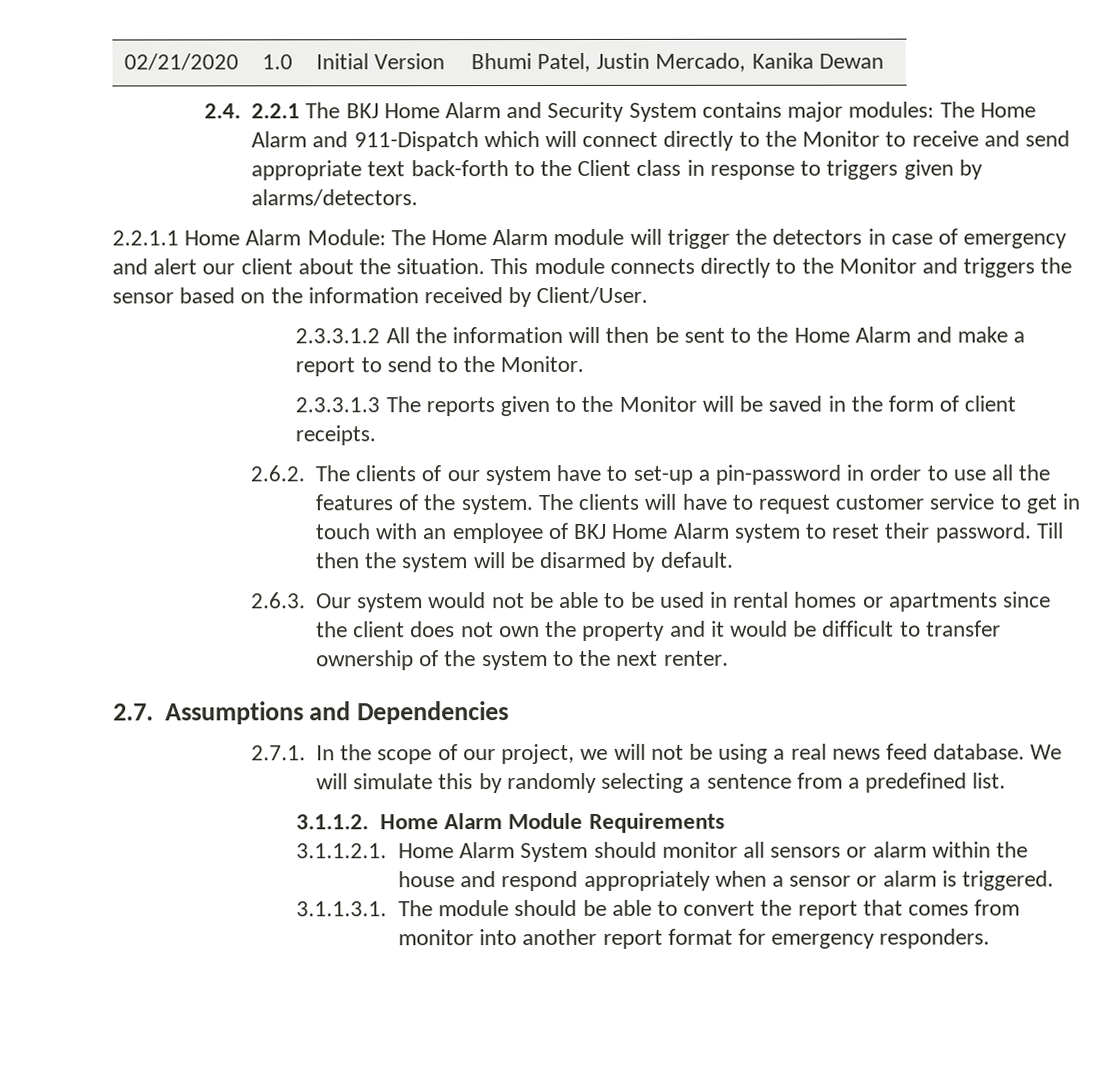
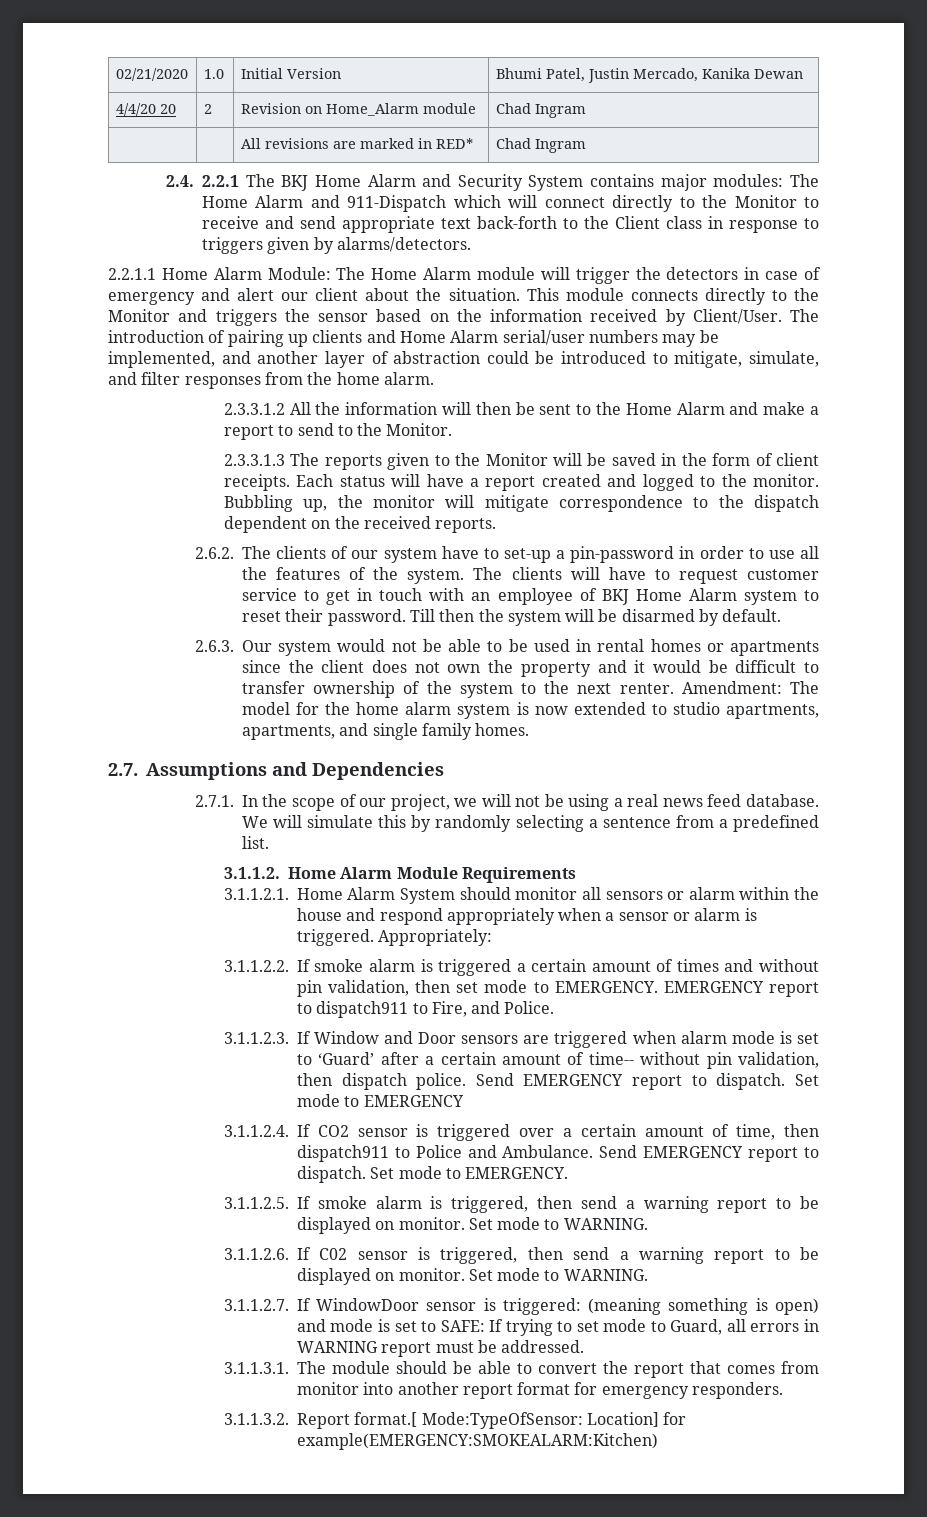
(884, 61) none -> [115,103,176,116] [203,104,212,114] [240,103,476,116] [495,103,586,118] [240,138,473,149] [495,138,586,153] // 4/4/20 20 | 2 | Revision on Home_Alarm module | Chad Ingram // | | All revisions are marked in RED* | Chad Ingram
(649, 295) none -> [790,309,819,322] [108,330,719,347] [108,351,819,368] [108,372,434,389] The introduction of pairing up clients and Home Alarm serial/user numbers may be implemented, and another layer of abstraction could be introduced to mitigate, simulate, and filter responses from the home alarm.
(377, 435) none -> [296,474,819,491] [223,495,819,512] [223,516,497,533] Each status will have a report created and logged to the monitor. Bubbling up, the monitor will mitigate correspondence to the dispatch dependent on the received reports.
(729, 658) none -> [681,681,819,694] [241,702,820,719] [241,723,530,740] Amendment: The model for the home alarm system is now extended to studio apartments, apartments, and single family homes.
(1054, 880) none -> [378,929,493,946] [223,959,819,976] [296,980,819,997] [296,1001,555,1018] [223,1031,819,1048] [296,1052,819,1069] [296,1073,819,1090] [296,1094,464,1107] [223,1124,819,1141] [296,1145,819,1162] [296,1166,569,1183] [223,1196,819,1213] [296,1217,648,1234] [223,1247,820,1264] [296,1268,648,1285] [223,1298,819,1315] [296,1319,820,1336] [296,1340,585,1357] Appropriately: // 3.1.1.2.2. If smoke alarm is triggered a certain amount of times and without pin validation, then set mode to EMERGENCY. EMERGENCY report to dispatch911 to Fire, and Police. // 3.1.1.2.3. If Window and Door sensors are triggered when alarm mode is set to ‘Guard’ after a certain amount of time-- without pin validation, then dispatch police. Send EMERGENCY report to dispatch. Set mode to EMERGENCY // 3.1.1.2.4. If CO2 sensor is triggered over a certain amount of time, then dispatch911 to Police and Ambulance. Send EMERGENCY report to dispatch. Set mode to EMERGENCY. // 3.1.1.2.5. If smoke alarm is triggered, then send a warning report to be displayed on monitor. Set mode to WARNING. // 3.1.1.2.6. If C02 sensor is triggered, then send a warning report to be displayed on monitor. Set mode to WARNING. // 3.1.1.2.7. If WindowDoor sensor is triggered: (meaning something is open) and mode is set to SAFE: If trying to set mode to Guard, all errors in WARNING report must be addressed.
(991, 938) none -> [223,1412,687,1429] [296,1433,658,1450] // 3.1.1.3.2. Report format.[ Mode:TypeOfSensor: Location] for example(EMERGENCY:SMOKEALARM:Kitchen)

